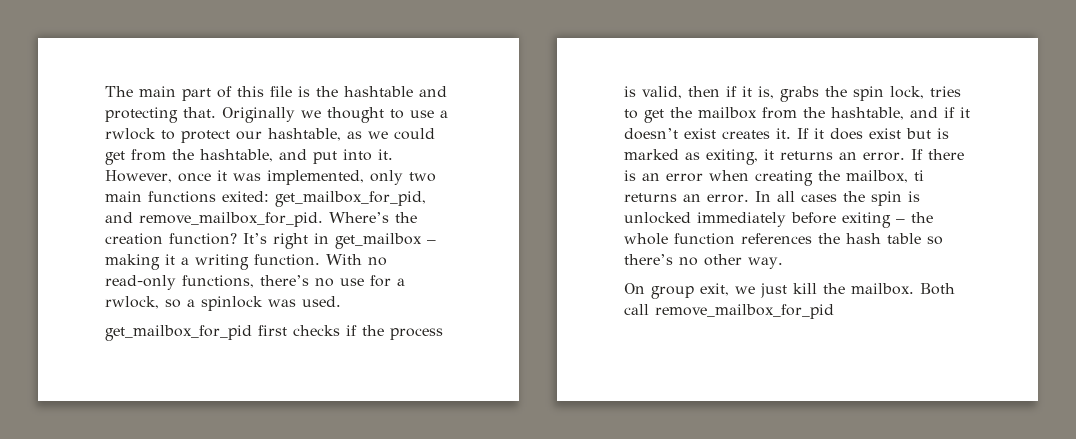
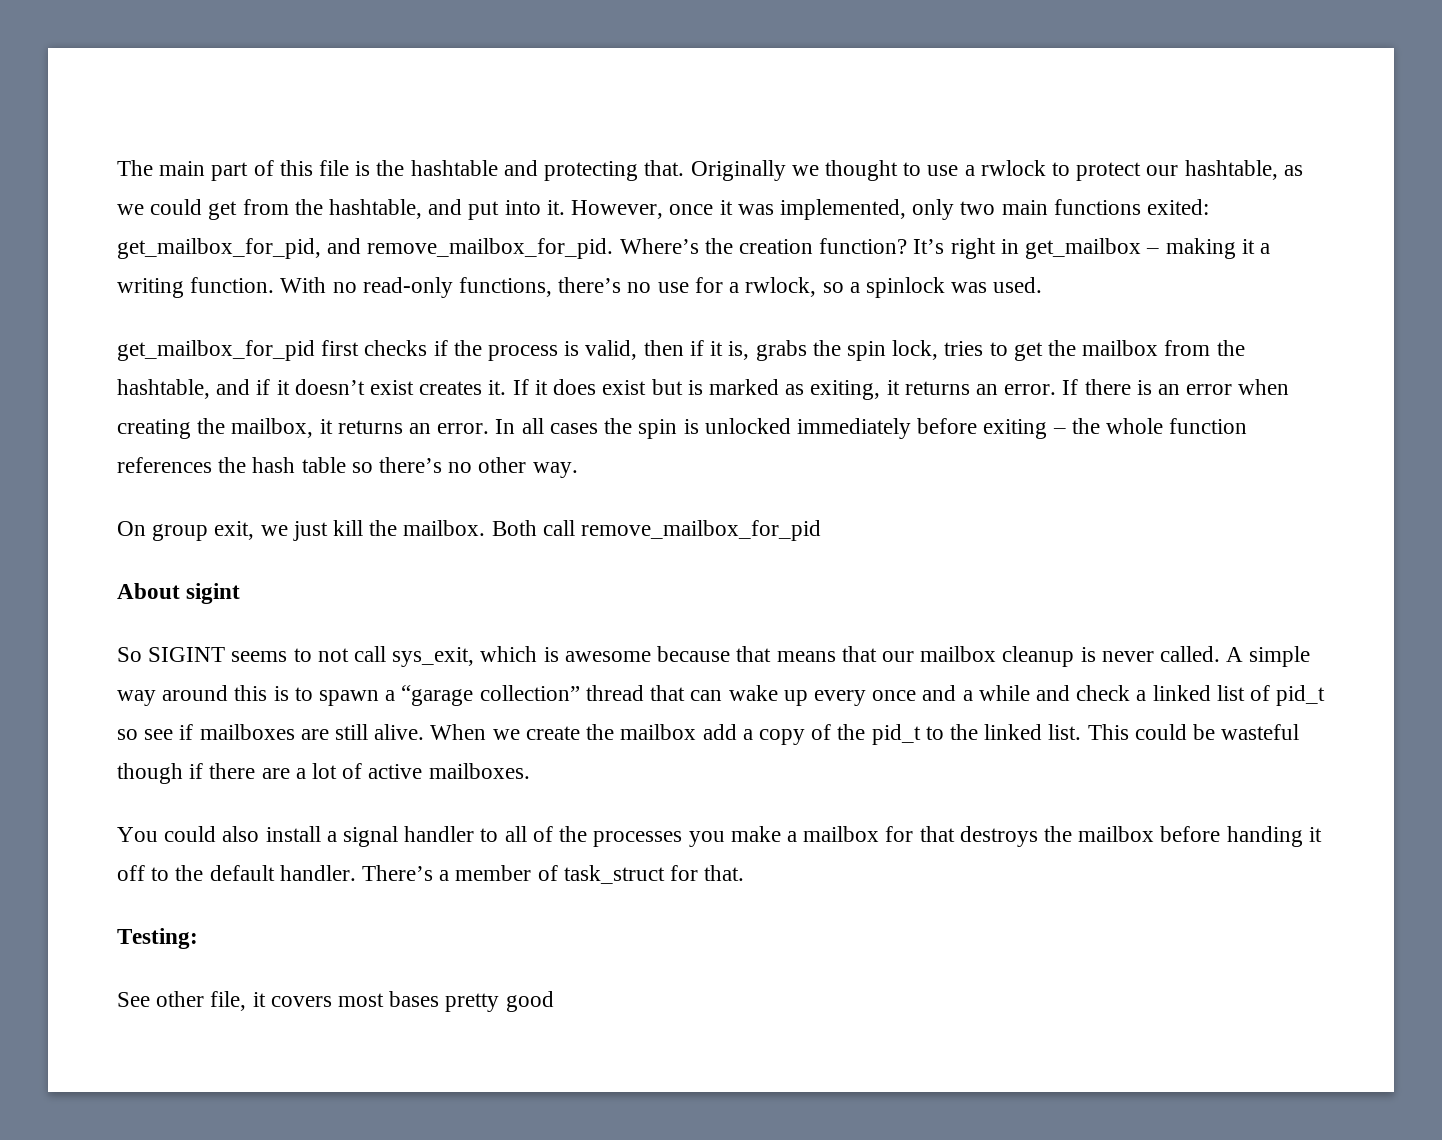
[914,170,924,181] ti -> [319,419,333,434] it
(834, 311) none -> [117,583,241,604] [117,646,1311,667] [117,685,1326,706] [117,724,1300,745] [117,763,530,784] [117,826,1322,847] [117,865,745,884] [117,928,198,949] [117,991,554,1012] // About sigint // So SIGINT seems to not call sys_exit, which is awesome because that means that our mailbox cleanup is never called. A simple way around this is to spawn a “garage collection” thread that can wake up every once and a while and check a linked list of pid_t so see if mailboxes are still alive. When we create the mailbox add a copy of the pid_t to the linked list. This could be wasteful though if there are a lot of active mailboxes. // You could also install a signal handler to all of the processes you make a mailbox for that destroys the mailbox before handing it off to the default handler. There’s a member of task_struct for that. // Testing: // See other file, it covers most bases pretty good

